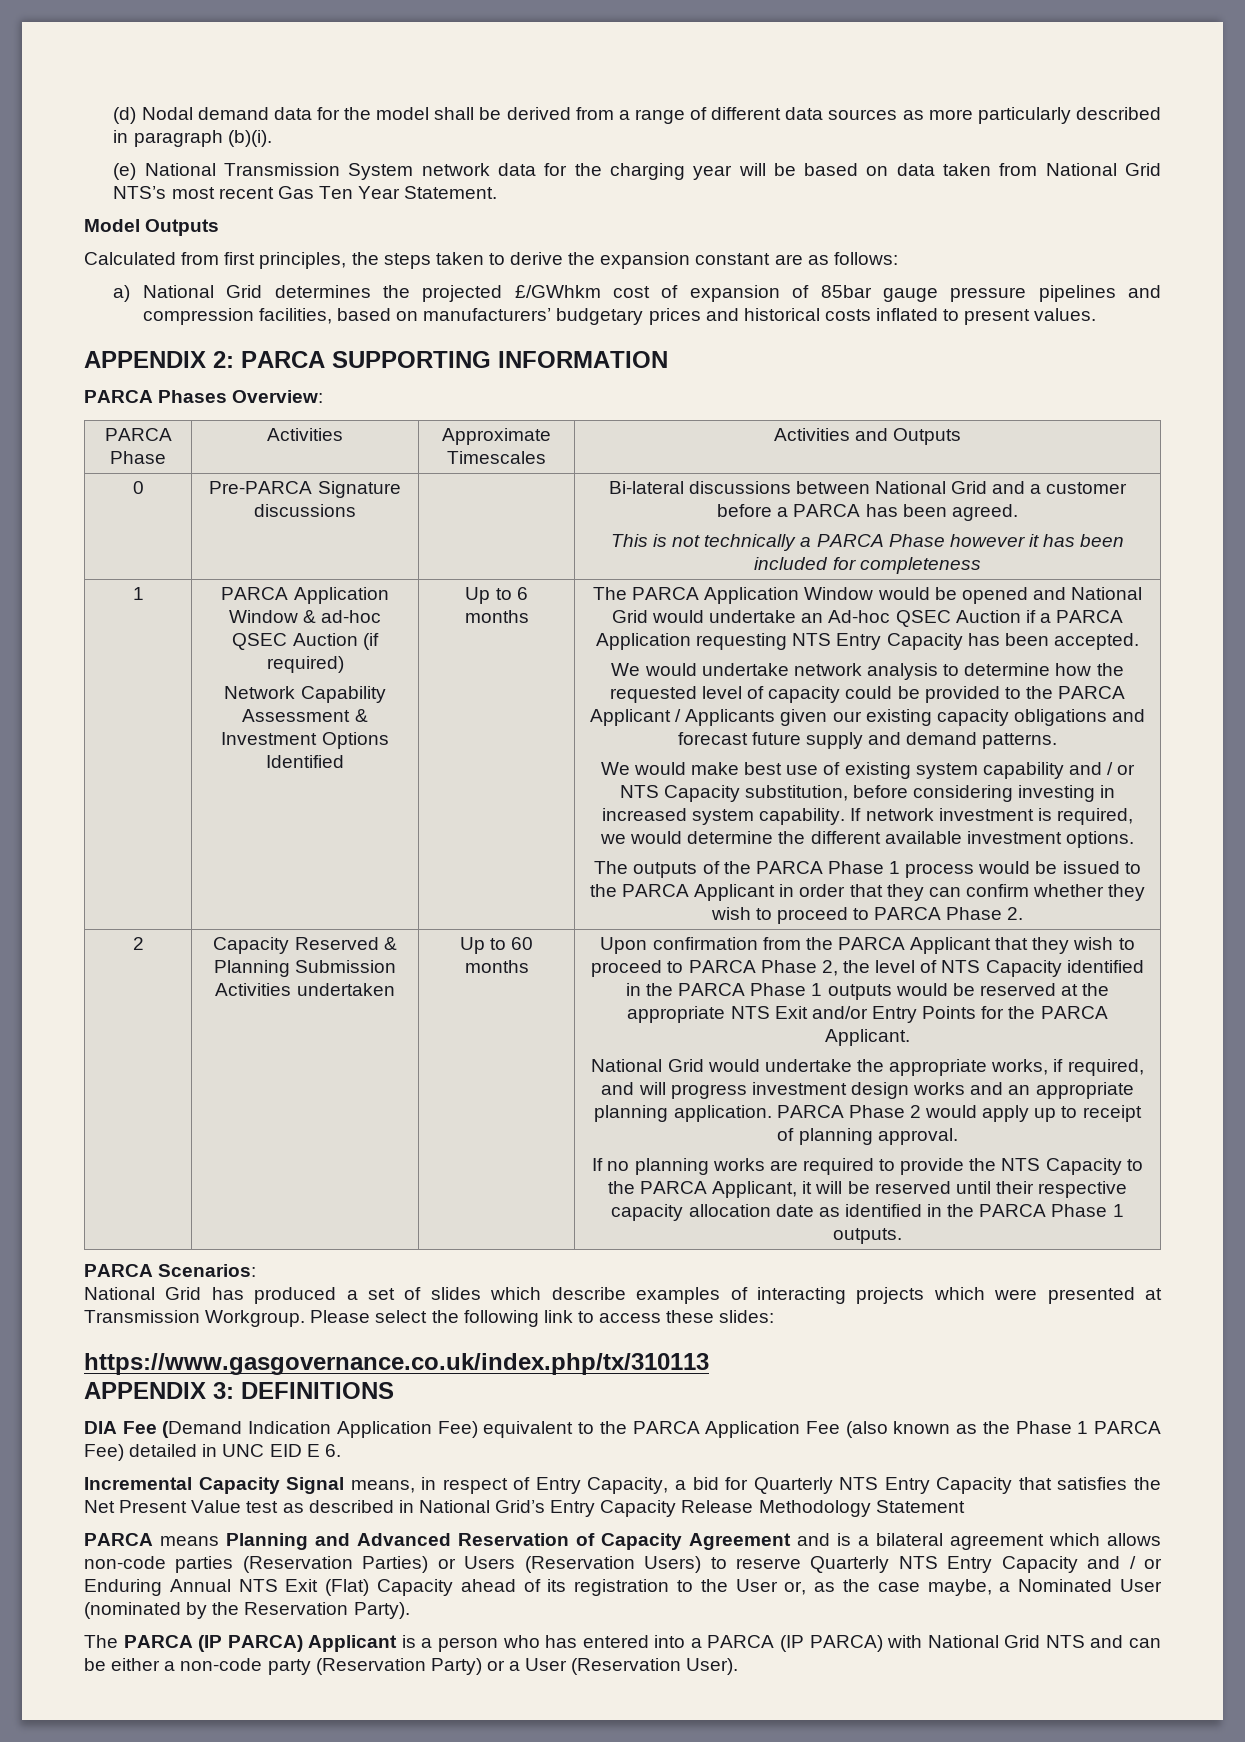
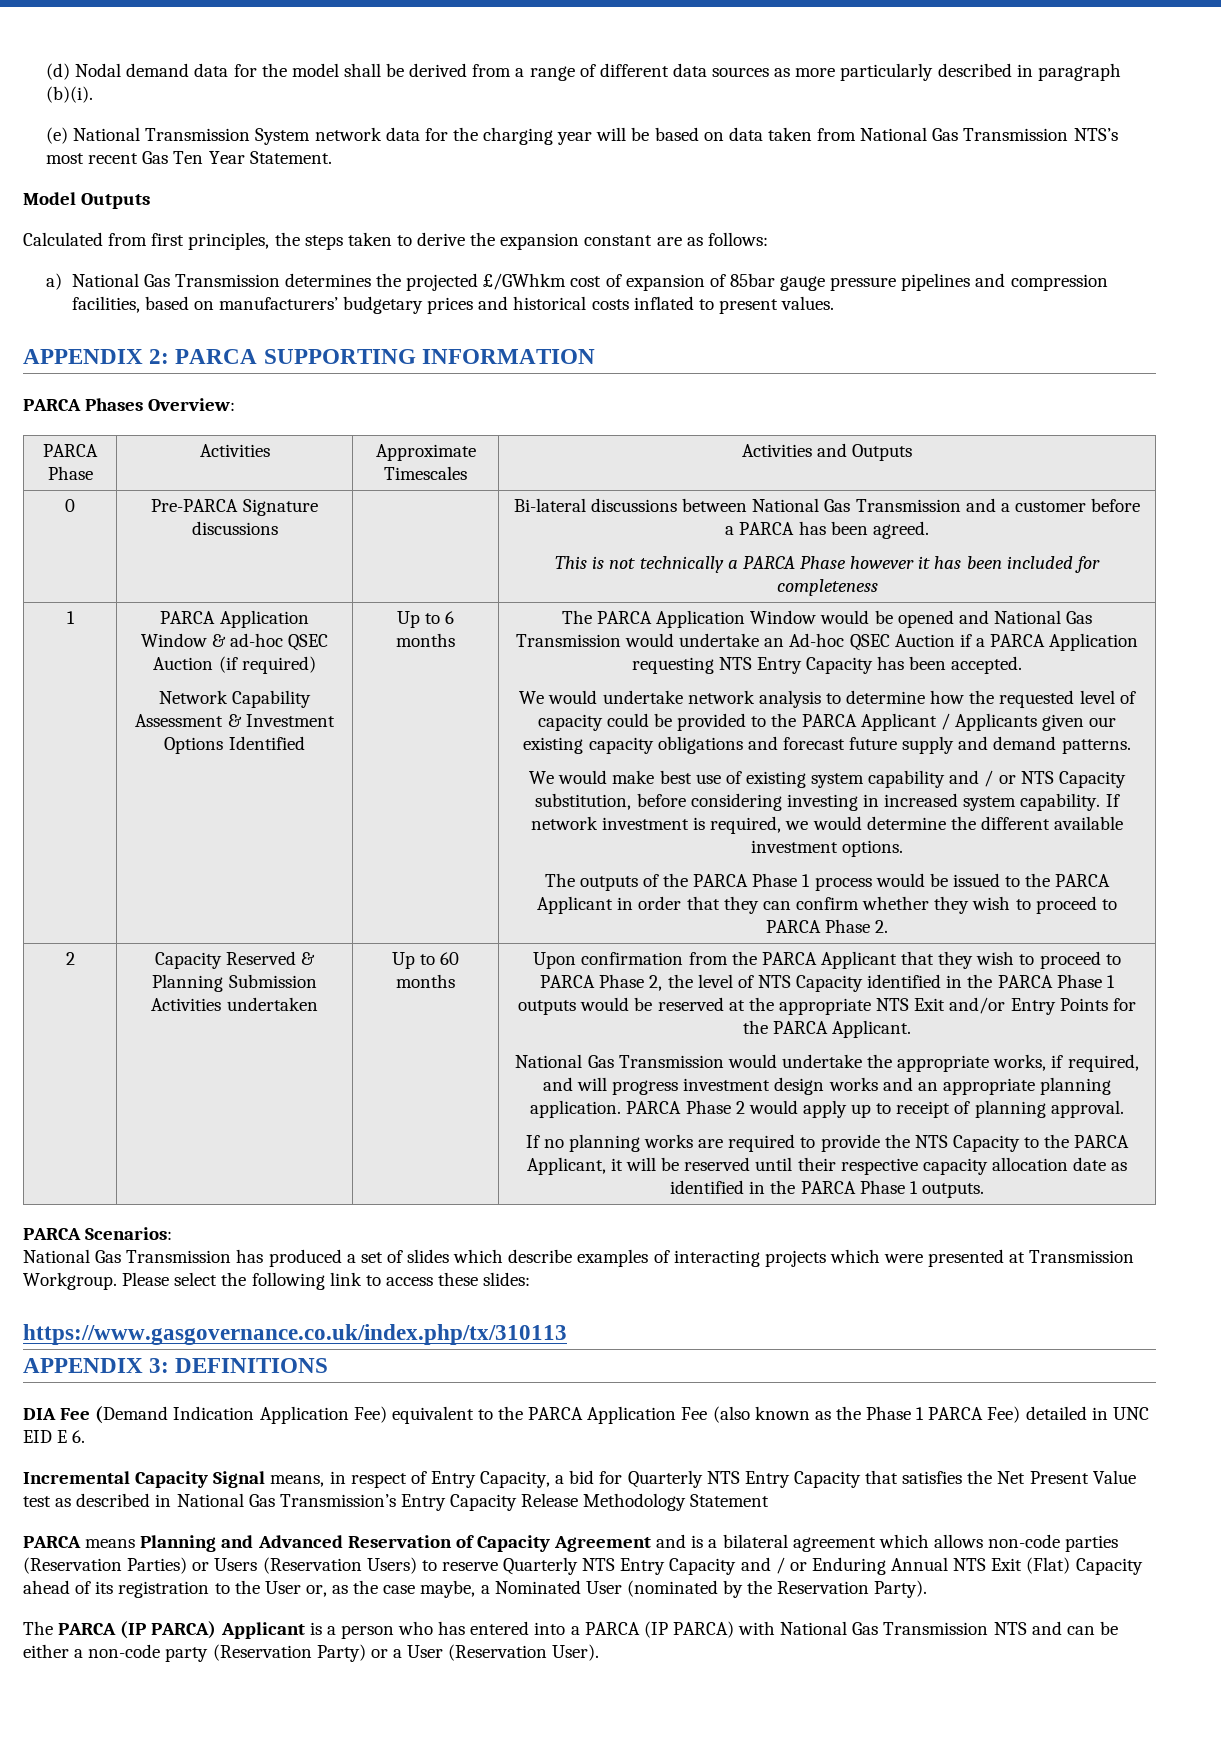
[1125,163,1162,176] Grid -> [932,128,1069,141] Gas Transmission
[226,285,263,298] Grid -> [143,274,280,287] Gas Transmission
[951,481,988,494] Grid -> [824,499,961,512] Gas Transmission
[611,610,648,623] Grid -> [1066,611,1093,624] [515,634,621,647] Gas Transmission
[667,1059,704,1072] Grid -> [587,1055,724,1068] Gas Transmission
[165,1287,202,1300] Grid -> [95,1250,232,1263] Gas Transmission
[495,1500,546,1513] Grid’s -> [248,1494,396,1507] Gas Transmission’s
[1004,1635,1041,1648] Grid -> [852,1622,989,1635] Gas Transmission

